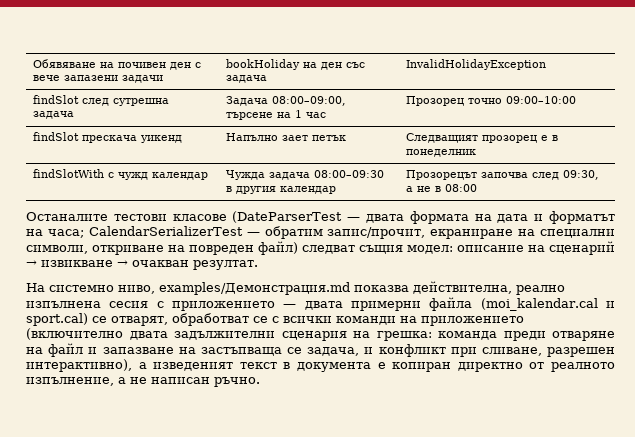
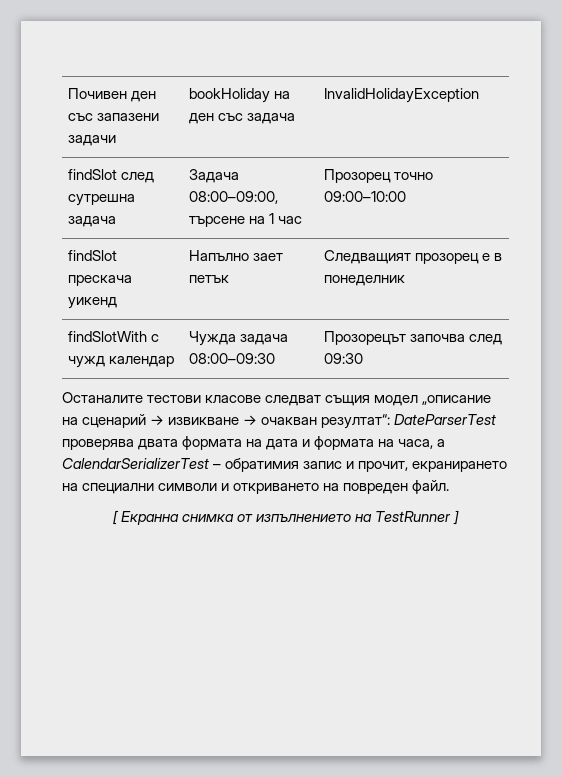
[32,59,201,70] [32,75,60,81] Обявяване на почивен ден с вече -> [68,88,157,102] [68,113,94,121] Почивен ден със
[225,186,336,194] в другия календар -> (276, 358) none
[562,170,599,180] [405,184,477,192] [26,211,615,224] [26,226,615,239] [26,241,524,255] 09:30, а не в 08:00 // Останалите тестови класове (DateParserTest — двата формата на дата и форматът на часа; CalendarSerializerTest — обратим запис/прочит, екраниране на специални символи, откриване на повреден файл) следват същия модел: описание -> [324,353,364,364] [62,392,492,406] 09:30 // Останалите тестови класове следват същия модел „описание
[193,260,258,270] [26,281,565,295] [26,297,616,311] [26,313,524,326] [26,328,615,341] [26,343,616,357] [26,359,616,372] [26,377,260,387] резултат. // На системно ниво, examples/Демонстрация.md показва действителна, реално изпълнена сесия с приложението — двата примерни файла (moi_kalendar.cal и sport.cal) се отварят, обработват се с всички команди на приложението (включително двата задължителни сценария на грешка: команда преди отваряне на файл и запазване на застъпваща се задача, и конфликт при сливане, разрешен интерактивно), а изведеният текст в документа е копиран директно от реалното изпълнение, а не написан ръчно. -> [321,414,497,429] [62,436,446,450] [62,458,508,472] [62,480,450,494] [112,510,460,525] резултат“: DateParserTest проверява двата формата на дата и формата на часа, а CalendarSerializerTest – обратимия запис и прочит, екранирането на специални символи и откриването на повреден файл. // [ Екранна снимка от изпълнението на TestRunner ]

